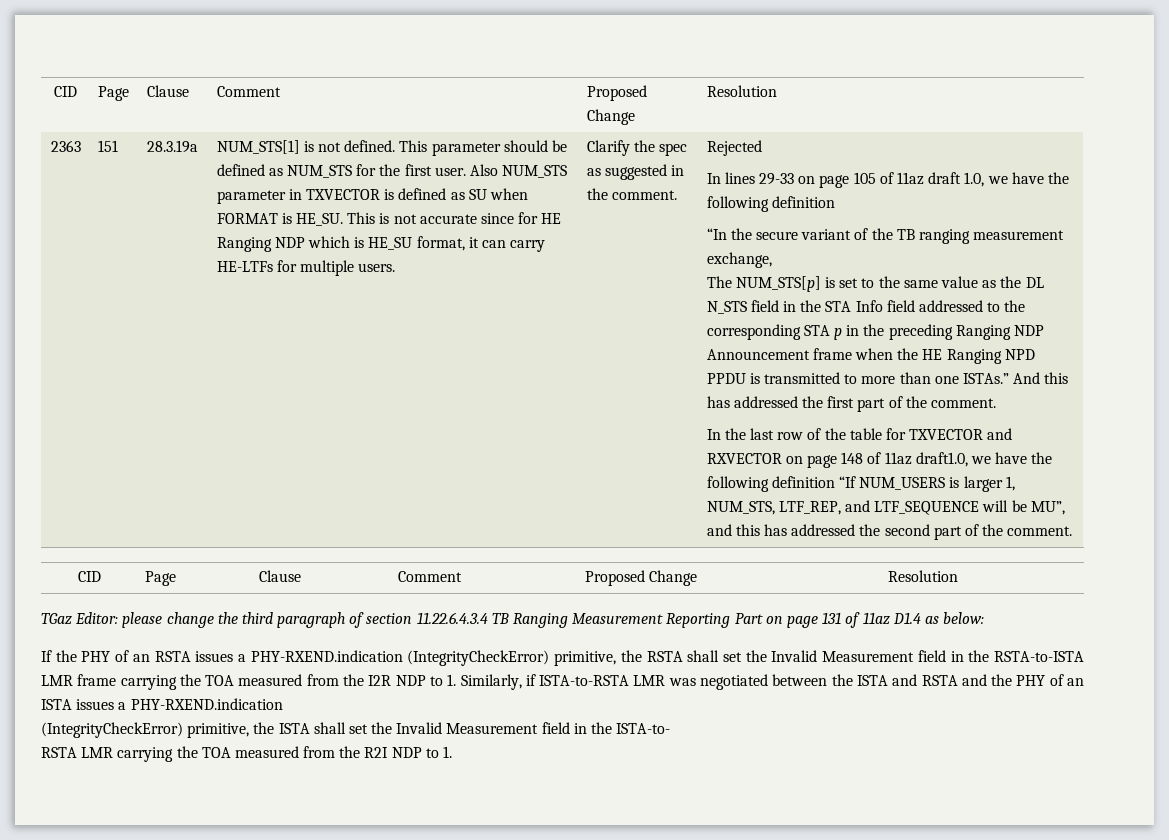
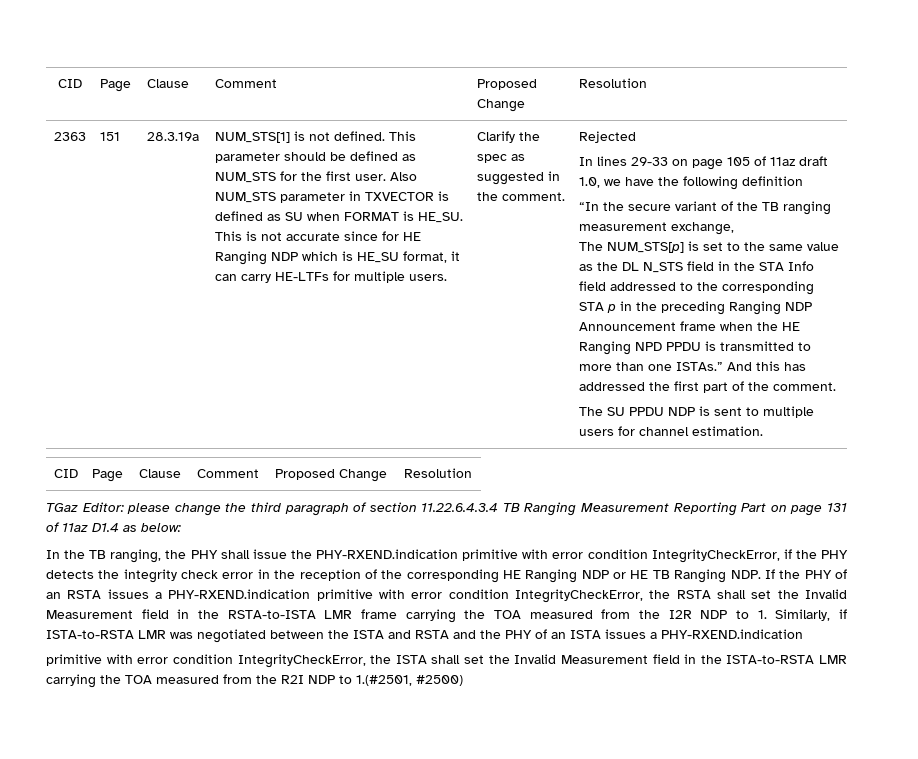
[706,428,1013,440] [706,452,1053,468] [706,476,1015,492] [706,500,1065,515] [706,524,1073,540] In the last row of the table for TXVECTOR and RXVECTOR on page 148 of 11az draft1.0, we have the following definition “If NUM_USERS is larger 1, NUM_STS, LTF_REP, and LTF_SEQUENCE will be MU”, and this has addressed the second part of the comment. -> [579,406,815,418] [579,426,764,436] The SU PPDU NDP is sent to multiple users for channel estimation.
(985, 618) none -> [46,549,849,563] [46,569,761,583] In the TB ranging, the PHY shall issue the PHY-RXEND.indication primitive with error condition IntegrityCheckError, if the PHY detects the integrity check error in the reception of the corresponding HE Ranging NDP or HE TB Ranging NDP.
[407,650,617,666] (IntegrityCheckError) primitive, -> [316,589,643,603] primitive with error condition IntegrityCheckError,
[41,722,250,738] (IntegrityCheckError) primitive, -> [46,654,366,668] primitive with error condition IntegrityCheckError,
[616,723,671,734] [41,747,77,758] ISTA-to- // RSTA -> [726,655,815,664] ISTA-to-RSTA
[443,746,453,758] 1. -> [356,675,463,686] 1.(#2501, #2500)

